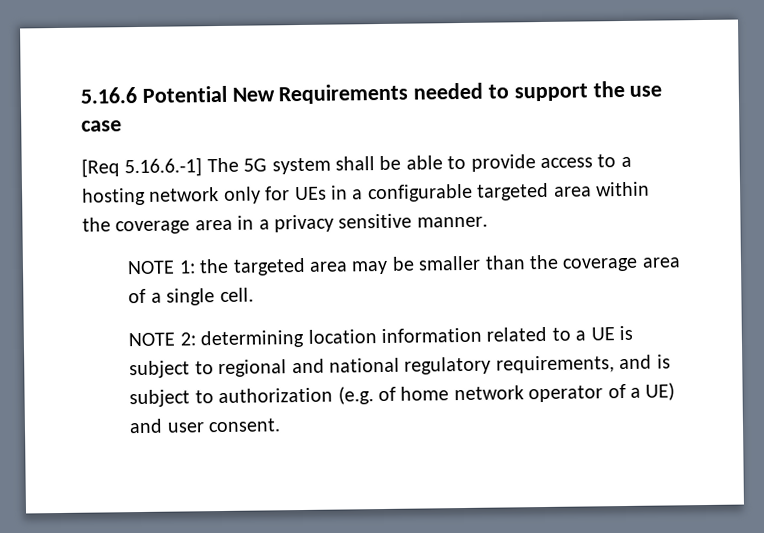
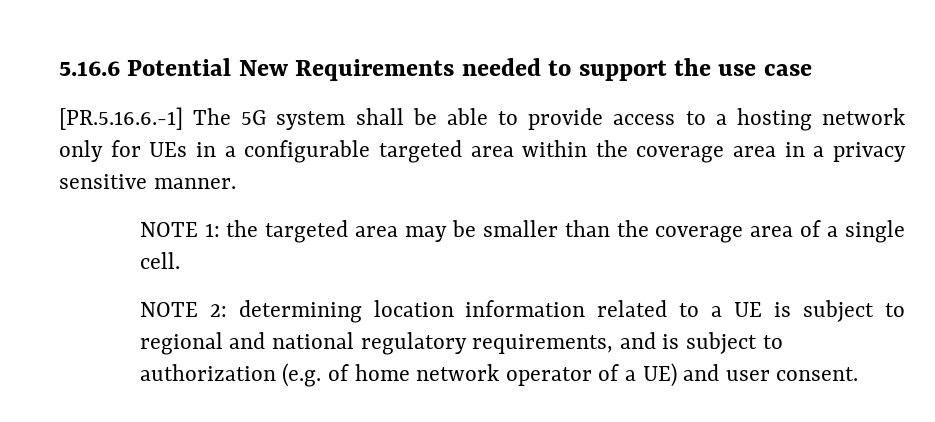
[81,157,203,178] [Req 5.16.6.-1] -> [59,107,183,130] [PR.5.16.6.-1]

